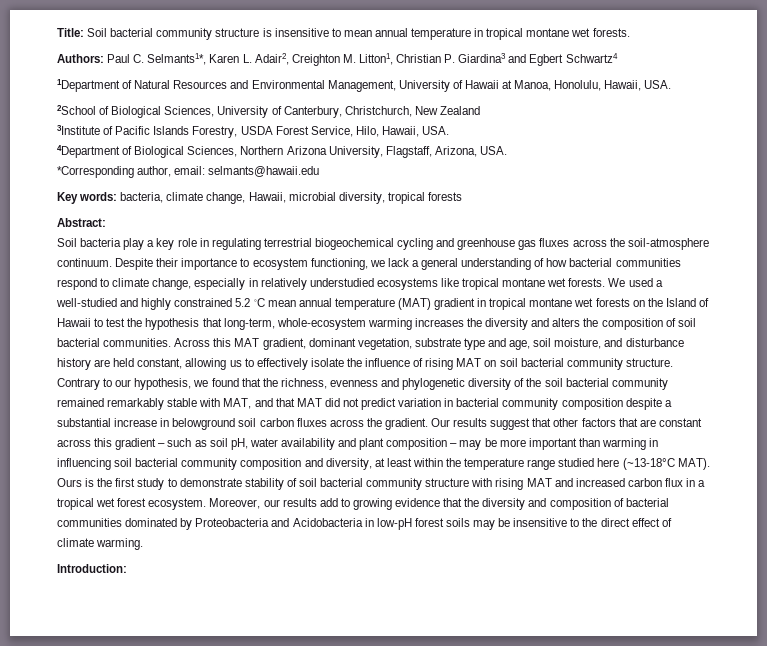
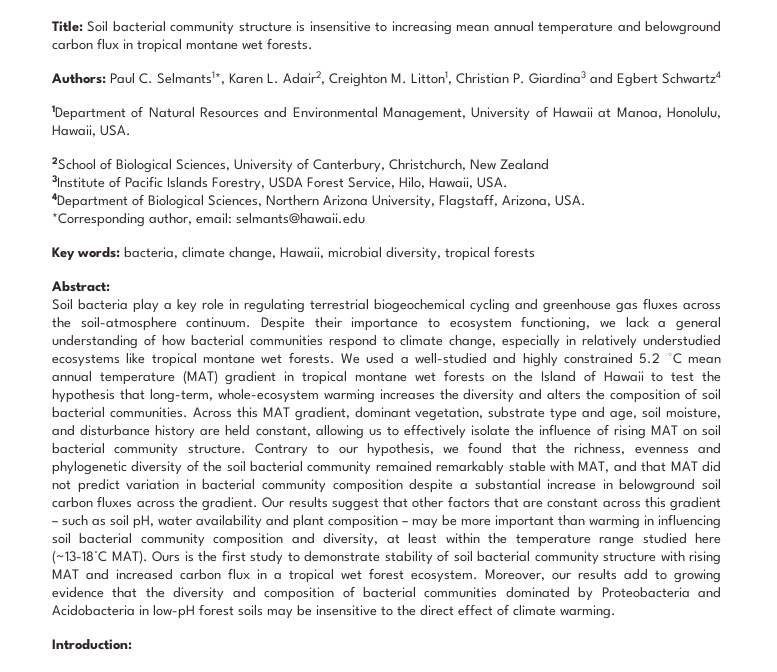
[343,28,472,40] mean annual temperature -> [391,21,721,35] [52,38,119,50] increasing mean annual temperature and belowground carbon flux

